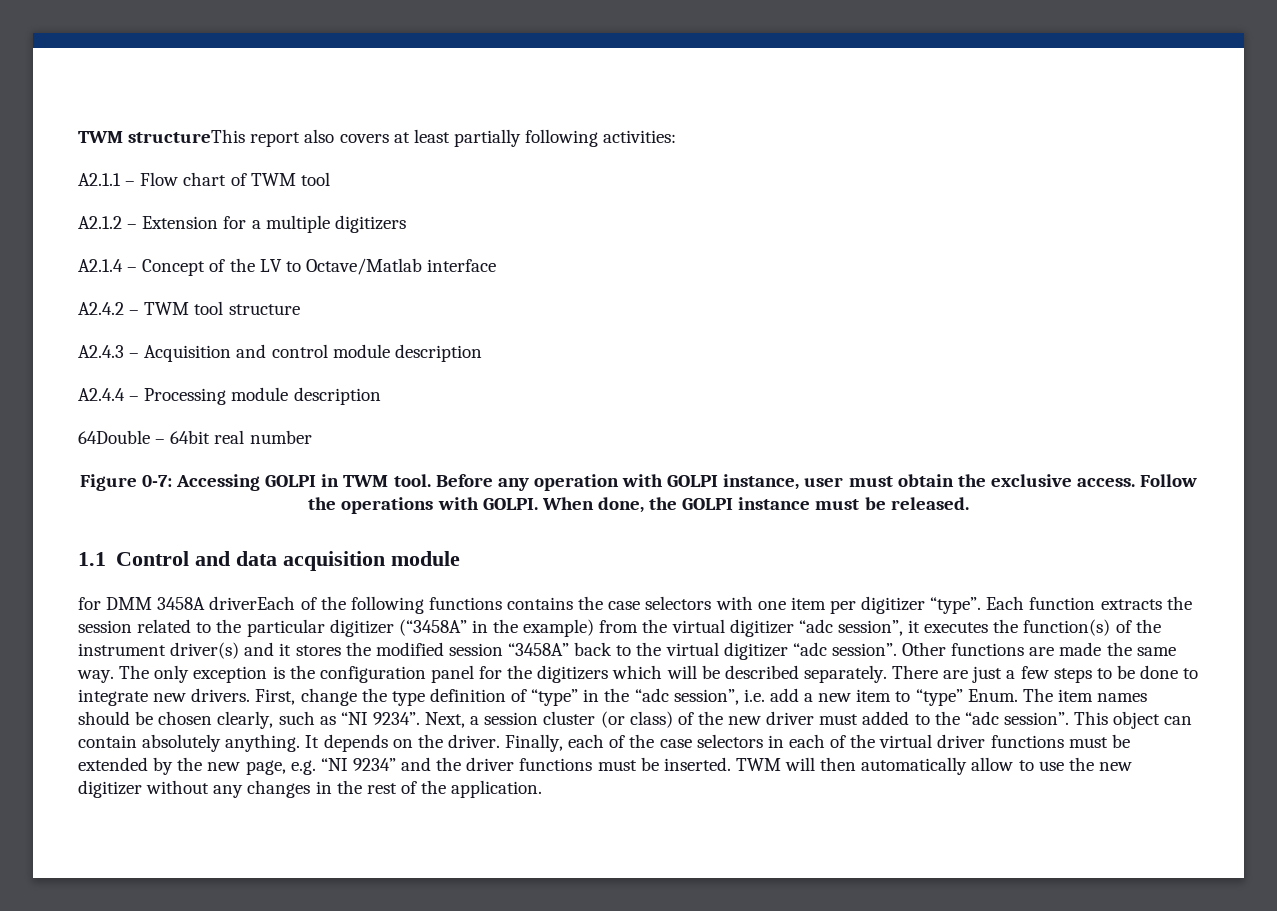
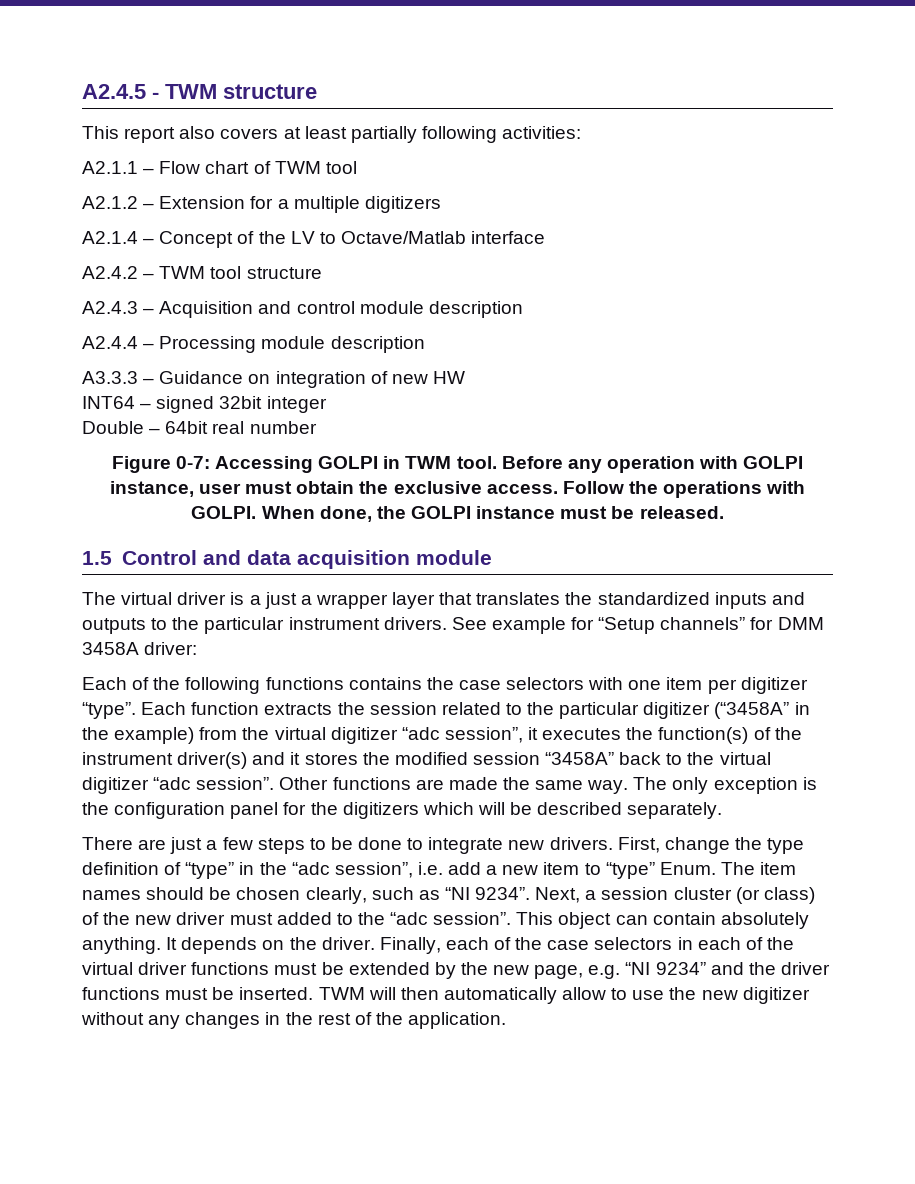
[78,129,246,143] TWM structureThis -> [82,84,317,99] [82,126,119,139] A2.4.5 - TWM structure // This
[78,430,150,444] 64Double -> [82,371,465,388] [82,396,327,413] [82,421,144,434] A3.3.3 – Guidance on integration of new HW // INT64 – signed 32bit integer // Double
[78,552,106,566] 1.1 -> [82,551,112,565] 1.5
(460, 558) none -> [82,592,805,609] [82,617,746,634] The virtual driver is a just a wrapper layer that translates the standardized inputs and outputs to the particular instrument drivers. See example for “Setup channels”
[209,596,296,610] driverEach -> [144,642,198,655] [82,677,127,690] driver: // Each
(887, 674) none -> (723, 810) //

